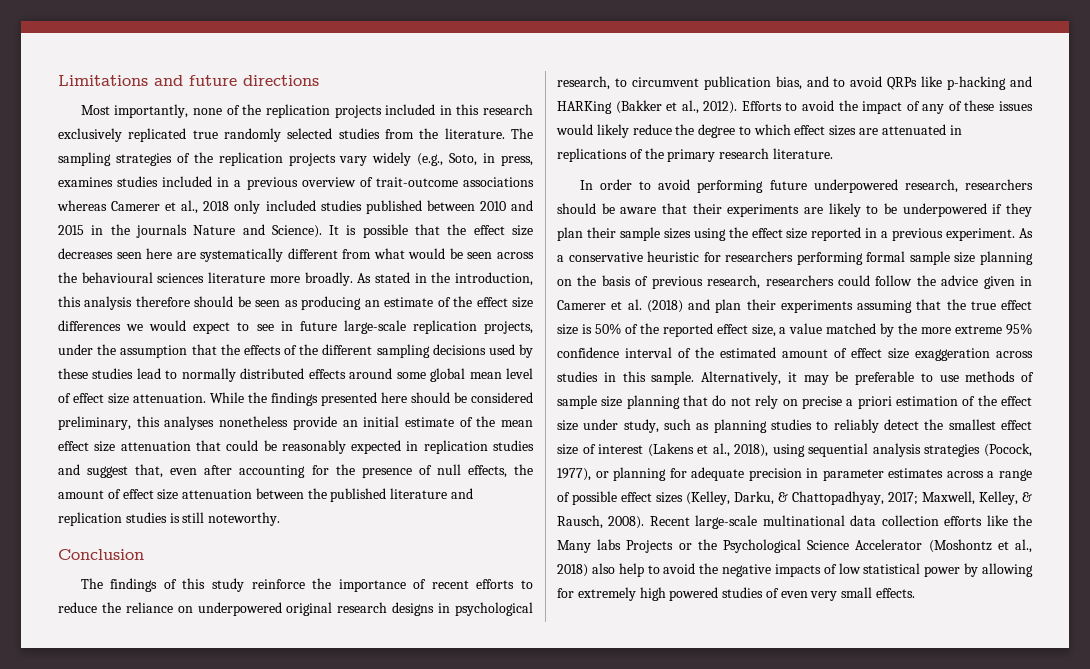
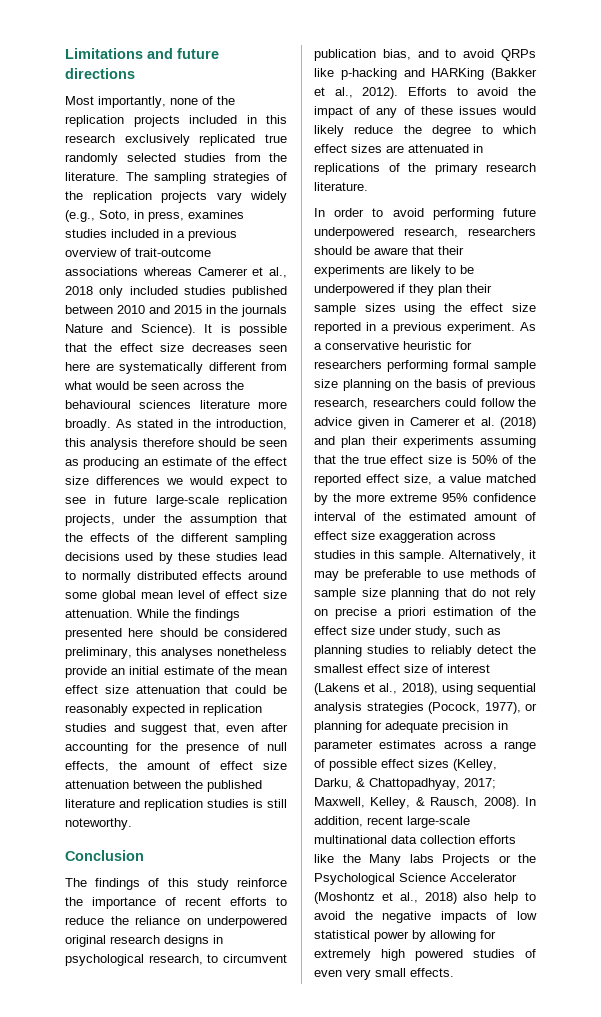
[649,516,690,526] Recent -> [525,797,536,806] [314,816,403,827] In addition, recent

